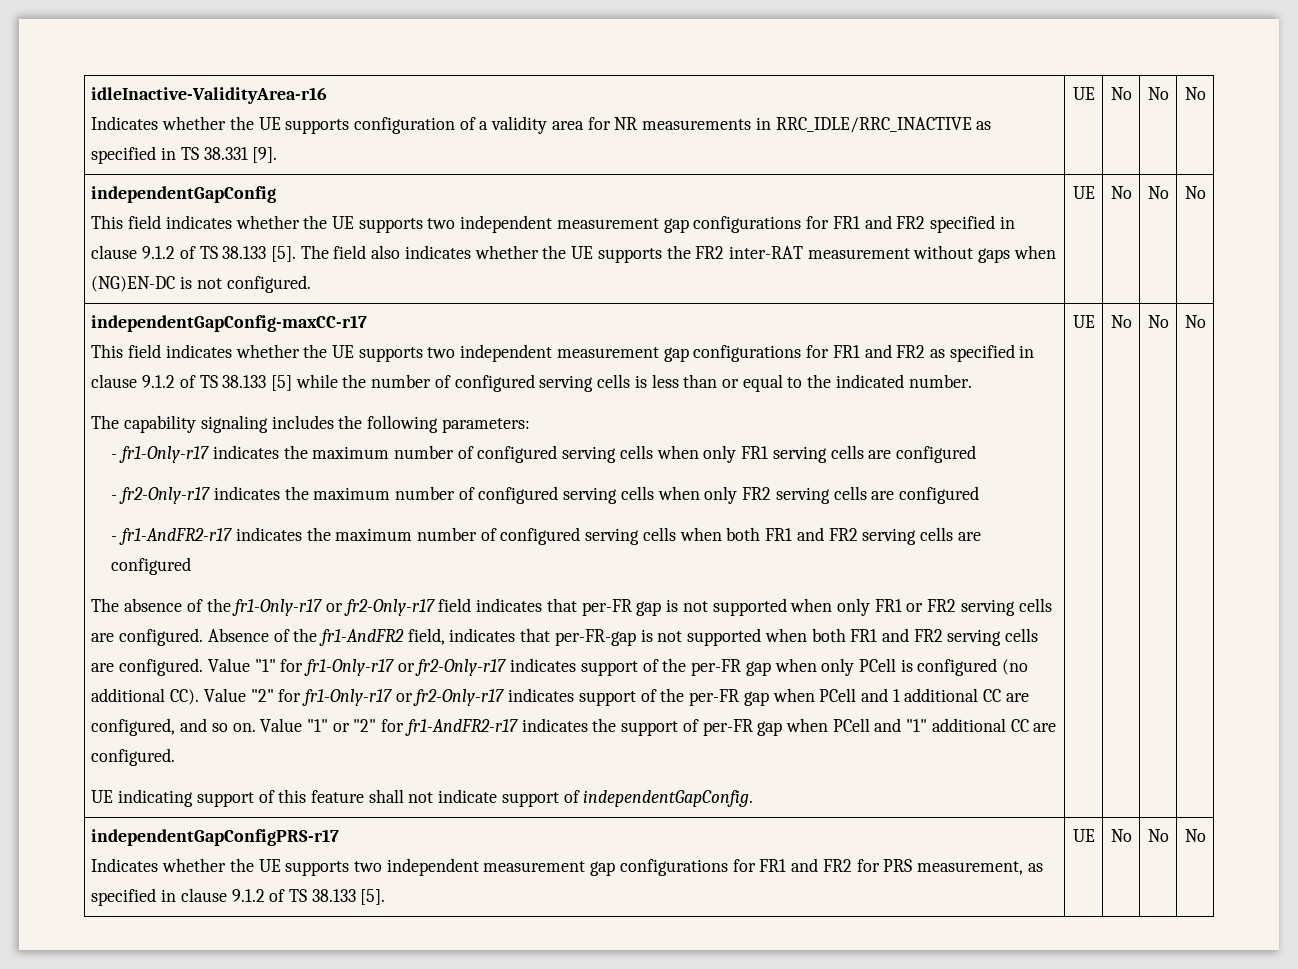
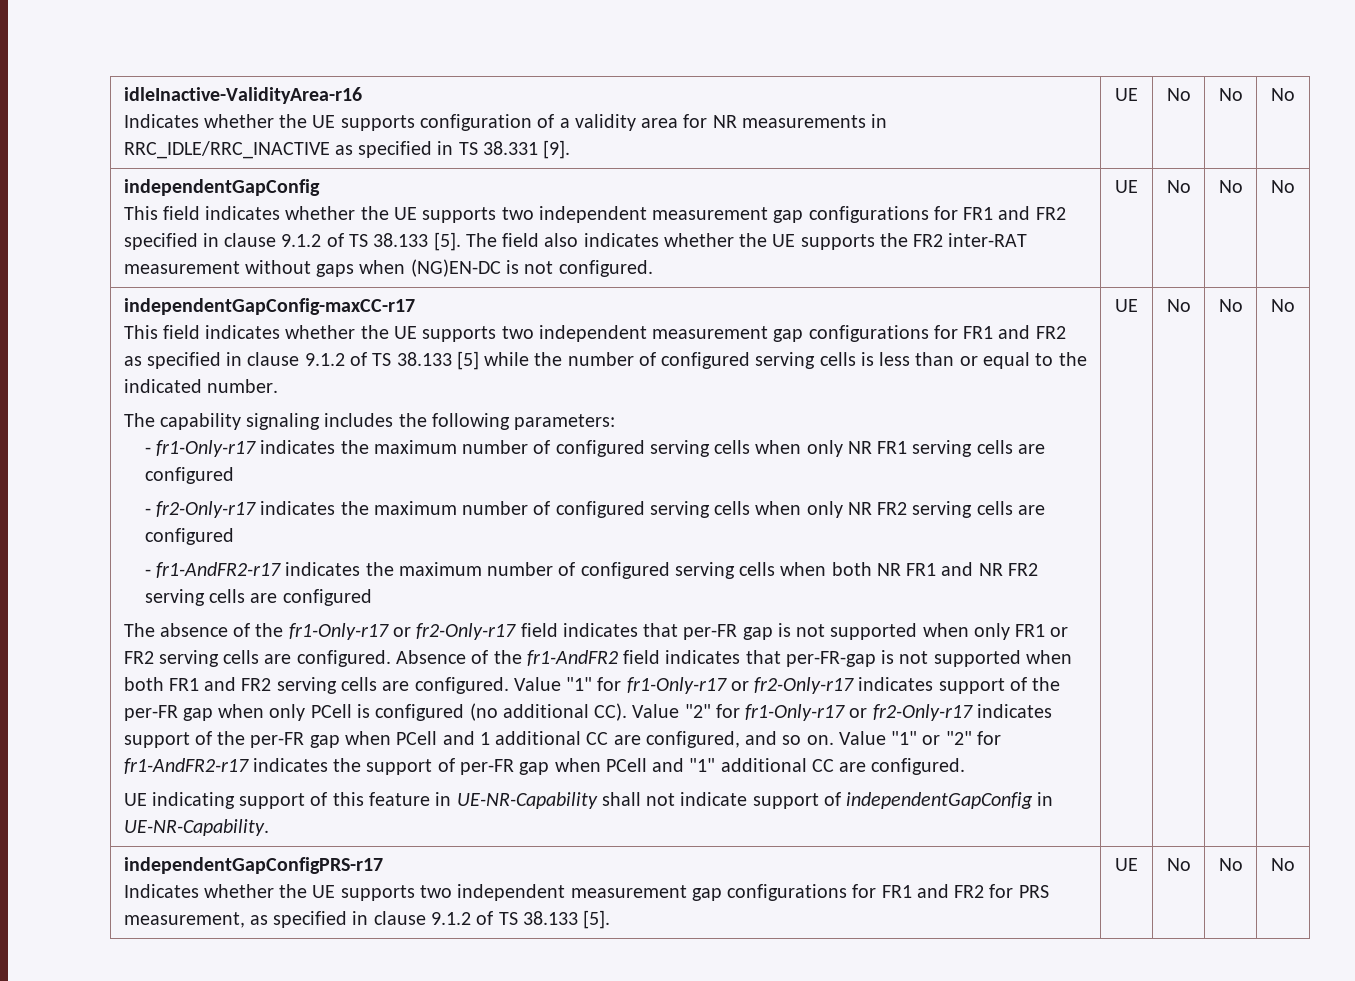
(737, 454) none -> [847,441,872,454] NR
(738, 495) none -> [847,502,872,515] NR
[765,527,824,541] FR1 and -> [876,562,1003,576] NR FR1 and NR
[407,628,445,645] field, -> [623,650,661,664] field
(365, 796) none -> [435,792,598,809] in UE-NR-Capability
[583,790,754,807] independentGapConfig. -> [846,792,1054,809] [123,819,269,836] independentGapConfig in UE-NR-Capability.

